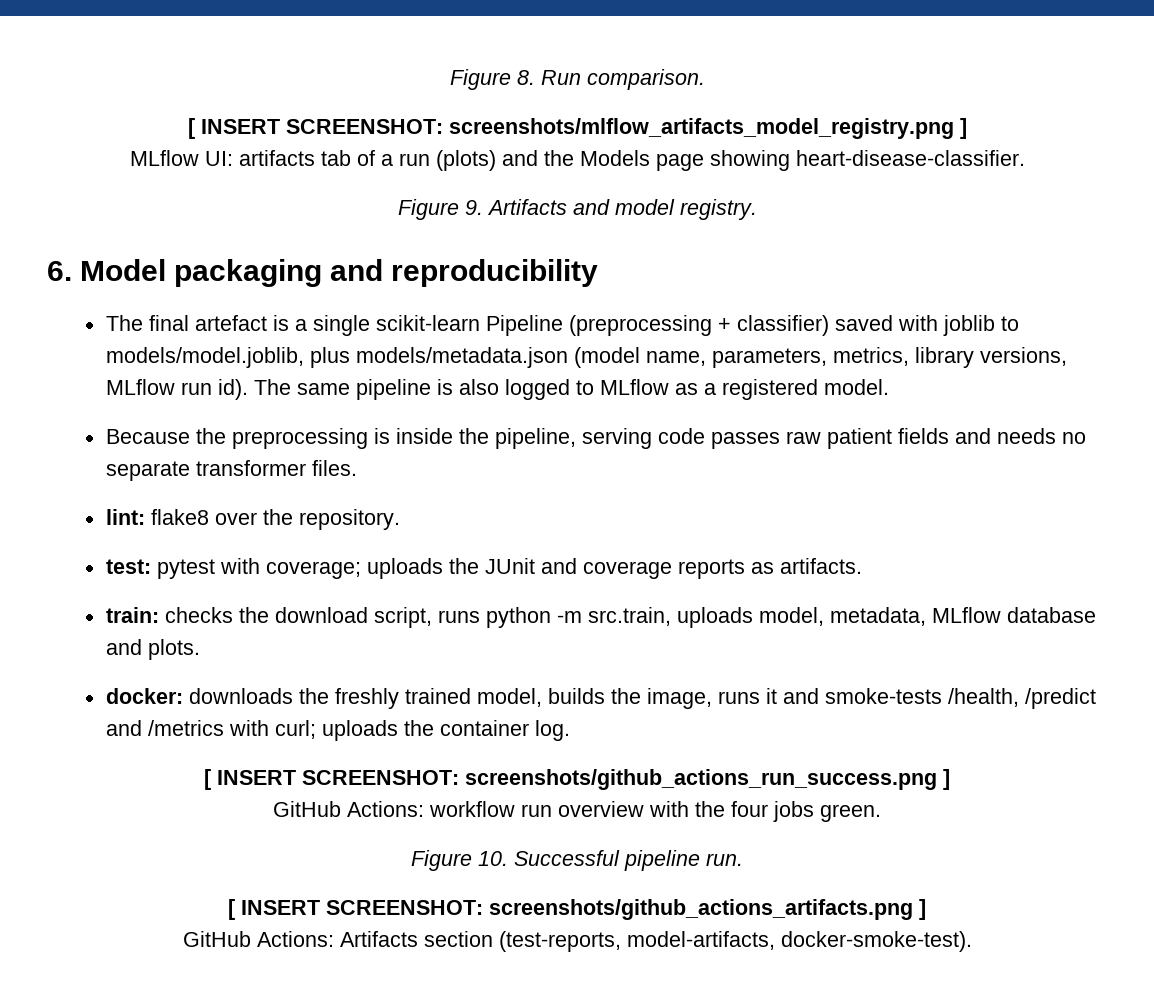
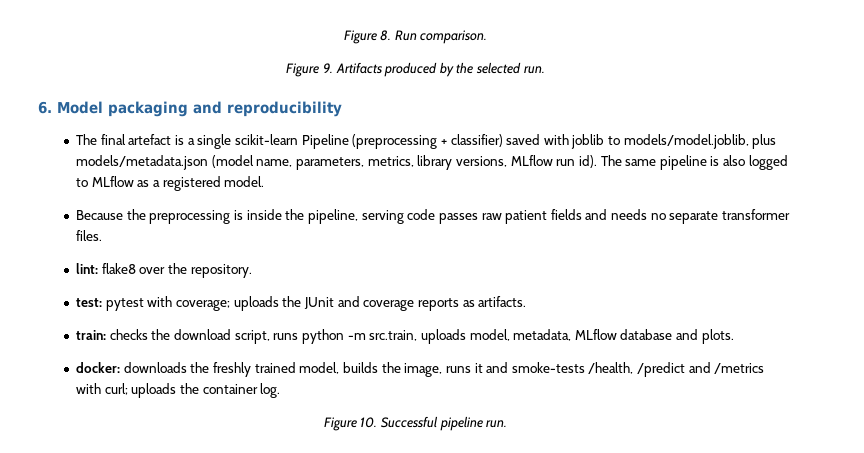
[187,118,967,139] [129,150,1025,171] [397,199,757,220] [ INSERT SCREENSHOT: screenshots/mlflow_artifacts_model_registry.png ] // MLflow UI: artifacts tab of a run (plots) and the Models page showing heart-disease-classifier. // Figure 9. Artifacts and model registry. -> [286,62,545,77] Figure 9. Artifacts produced by the selected run.
[204,769,950,790] [273,801,881,822] // [ INSERT SCREENSHOT: screenshots/github_actions_run_success.png ] // GitHub Actions: workflow run overview with the four jobs green. -> (281, 390) none
[228,899,926,920] [182,931,972,952] // [ INSERT SCREENSHOT: screenshots/github_actions_artifacts.png ] // GitHub Actions: Artifacts section (test-reports, model-artifacts, docker-smoke-test). -> (508, 424) none

